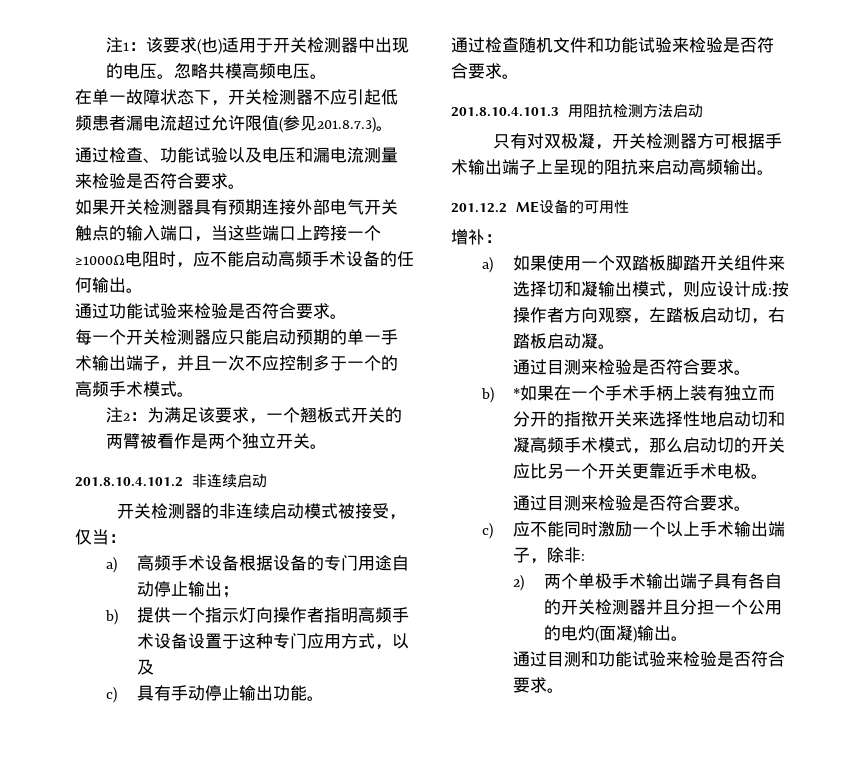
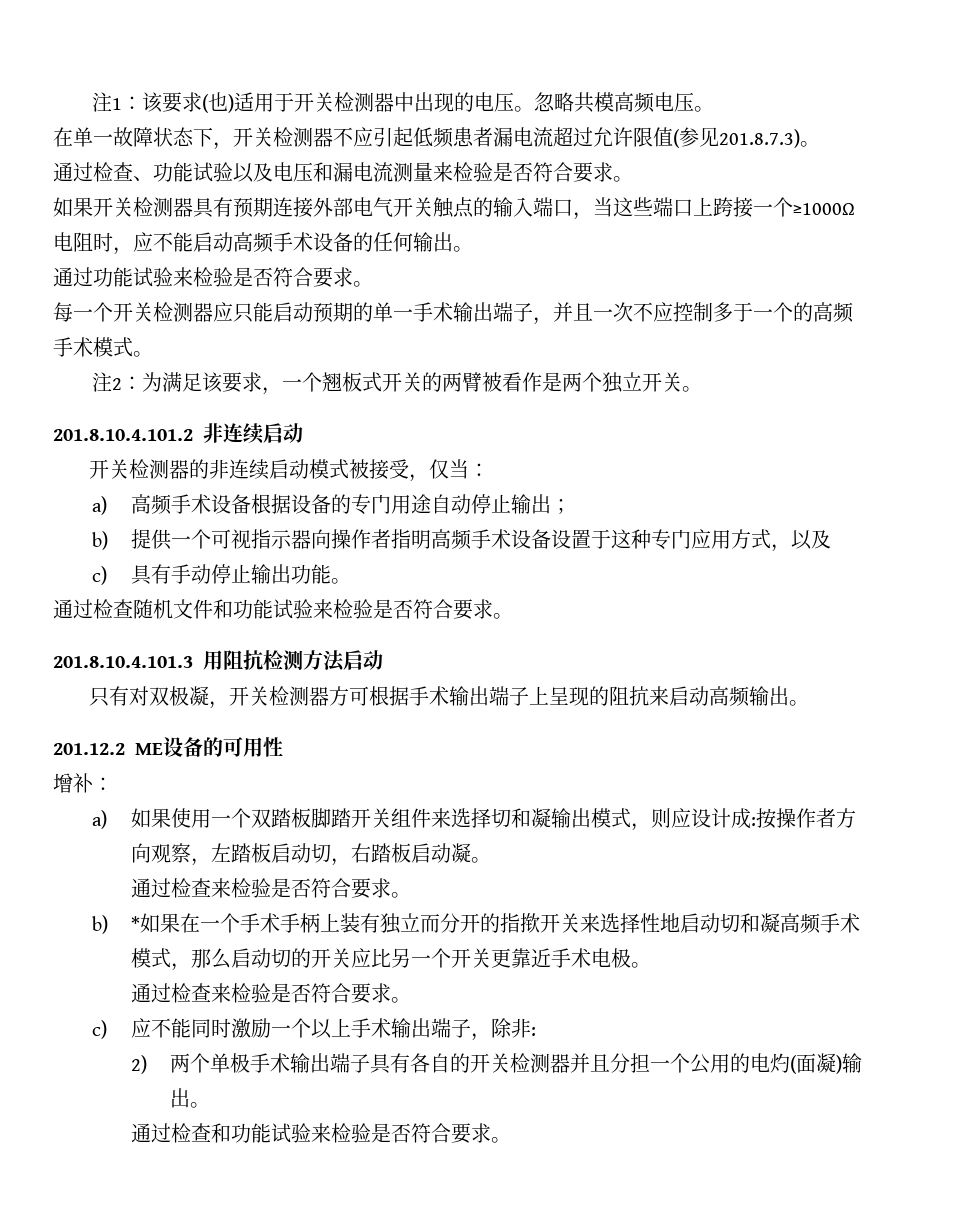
[205,607,257,623] 指示灯 -> [210,529,311,549] 可视指示器
[547,359,582,375] 目测 -> [170,878,211,898] 检查
[547,495,582,511] 目测 -> [170,983,211,1003] 检查
[547,651,582,667] 目测 -> [170,1123,211,1143] 检查

